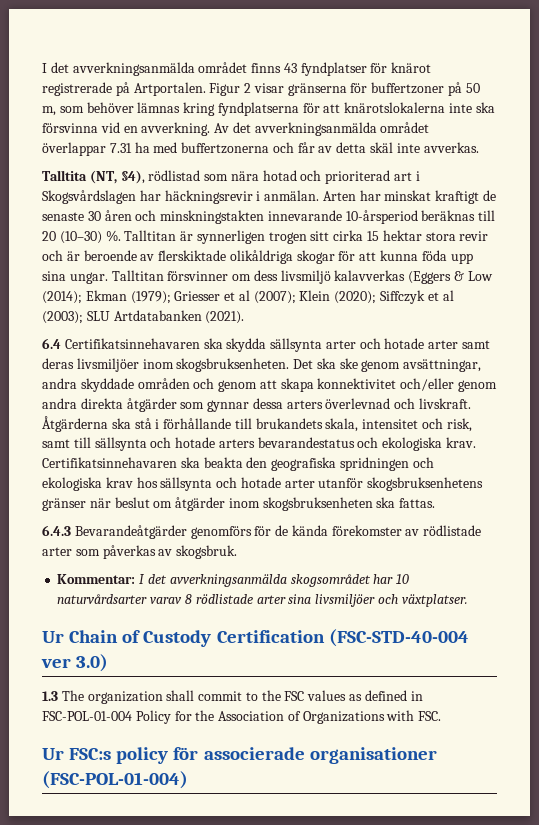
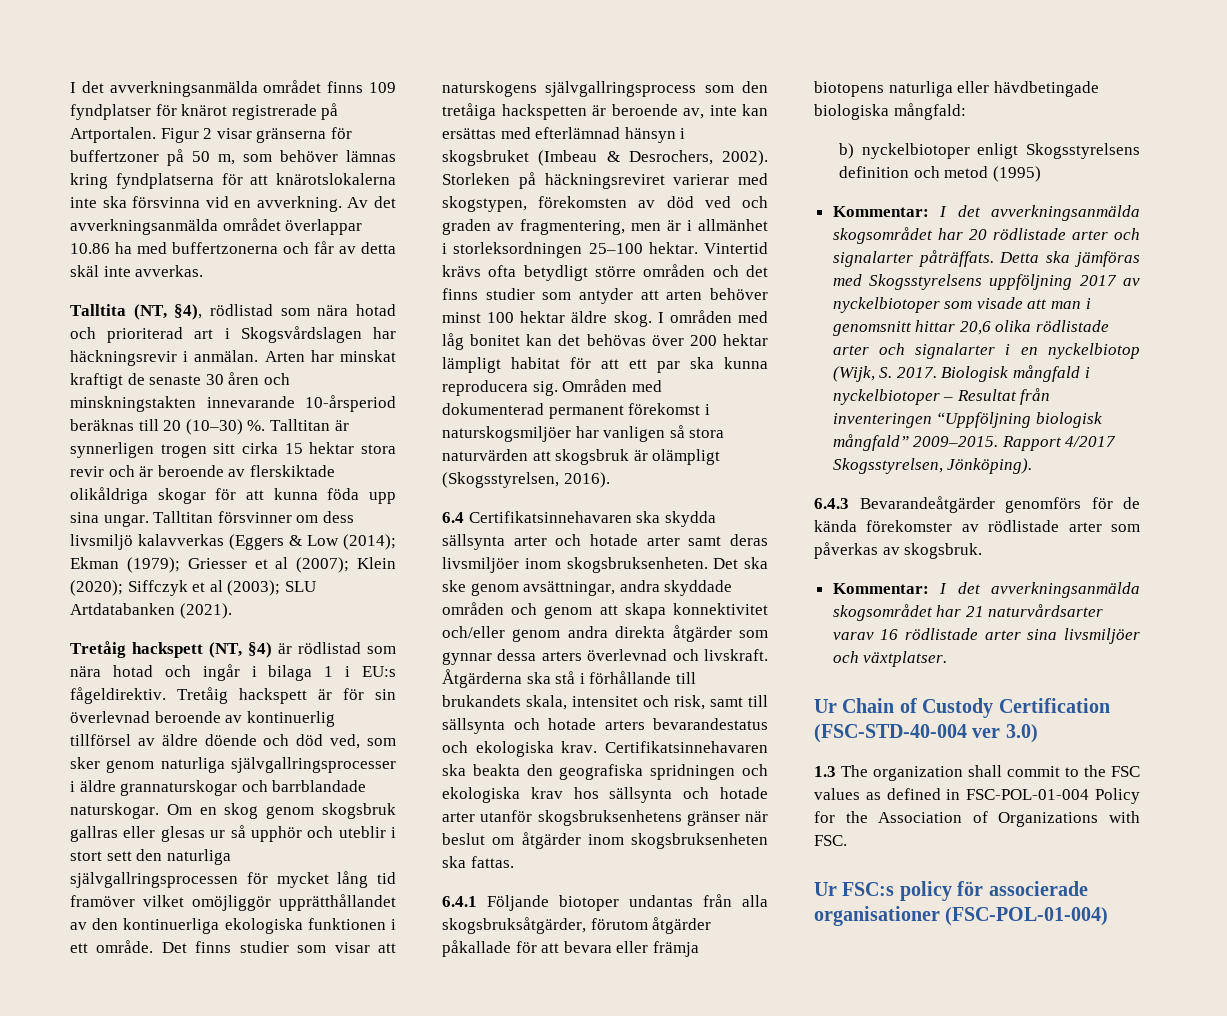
[283,63,297,73] 43 -> [369,82,397,93] 109
[109,143,132,153] 7.31 -> [70,243,110,254] 10.86
(245, 317) none -> [70,641,396,658] [70,664,396,681] [70,687,396,704] [70,711,335,727] [70,734,396,749] [70,757,396,773] [70,780,367,796] [70,803,396,819] [70,825,396,842] [70,849,231,865] [70,871,396,888] [70,894,396,911] [70,918,396,934] [70,940,396,953] [442,81,768,97] [442,103,768,120] [442,127,686,143] [442,150,768,166] [442,172,768,189] [442,196,768,212] [442,219,768,235] [442,242,768,258] [442,264,768,281] [442,288,768,304] [442,310,768,327] [442,333,768,350] [442,357,768,373] [442,379,662,396] [442,403,710,419] [442,425,725,442] [442,449,721,465] [442,472,610,488] // Tretåig hackspett (NT, §4) är rödlistad som nära hotad och ingår i bilaga 1 i EU:s fågeldirektiv. Tretåig hackspett är för sin överlevnad beroende av kontinuerlig tillförsel av äldre döende och död ved, som sker genom naturliga självgallringsprocesser i äldre grannaturskogar och barrblandade naturskogar. Om en skog genom skogsbruk gallras eller glesas ur så upphör och uteblir i stort sett den naturliga självgallringsprocessen för mycket lång tid framöver vilket omöjliggör upprätthållandet av den kontinuerliga ekologiska funktionen i ett område. Det finns studier som visar att naturskogens självgallringsprocess som den tretåiga hackspetten är beroende av, inte kan ersättas med efterlämnad hänsyn i skogsbruket (Imbeau & Desrochers, 2002). Storleken på häckningsreviret varierar med skogstypen, förekomsten av död ved och graden av fragmentering, men är i allmänhet i storleksordningen 25–100 hektar. Vintertid krävs ofta betydligt större områden och det finns studier som antyder att arten behöver minst 100 hektar äldre skog. I områden med låg bonitet kan det behövas över 200 hektar lämpligt habitat för att ett par ska kunna reproducera sig. Områden med dokumenterad permanent förekomst i naturskogsmiljöer har vanligen så stora naturvärden att skogsbruk är olämpligt (Skogsstyrelsen, 2016).
(436, 503) none -> [442,894,768,911] [442,917,712,934] [442,940,699,957] [814,81,1099,97] [814,103,966,120] [839,143,1140,159] [839,166,1041,182] [832,205,1140,221] [832,227,1140,244] [832,250,1140,267] [832,274,1140,290] [832,297,1091,313] [832,320,1110,336] [832,343,1140,359] [832,365,1090,382] [832,388,1051,405] [832,412,1102,428] [832,434,1117,451] [832,458,1033,474] // 6.4.1 Följande biotoper undantas från alla skogsbruksåtgärder, förutom åtgärder påkallade för att bevara eller främja biotopens naturliga eller hävdbetingade biologiska mångfald: // b) nyckelbiotoper enligt Skogsstyrelsens definition och metod (1995) // Kommentar: I det avverkningsanmälda skogsområdet har 20 rödlistade arter och signalarter påträffats. Detta ska jämföras med Skogsstyrelsens uppföljning 2017 av nyckelbiotoper som visade att man i genomsnitt hittar 20,6 olika rödlistade arter och signalarter i en nyckelbiotop (Wijk, S. 2017. Biologisk mångfald i nyckelbiotoper – Resultat från inventeringen “Uppföljning biologisk mångfald” 2009–2015. Rapport 4/2017 Skogsstyrelsen, Jönköping).
[396,574,410,584] 10 -> [965,606,984,617] 21
[184,594,192,604] 8 -> [880,629,899,640] 16

